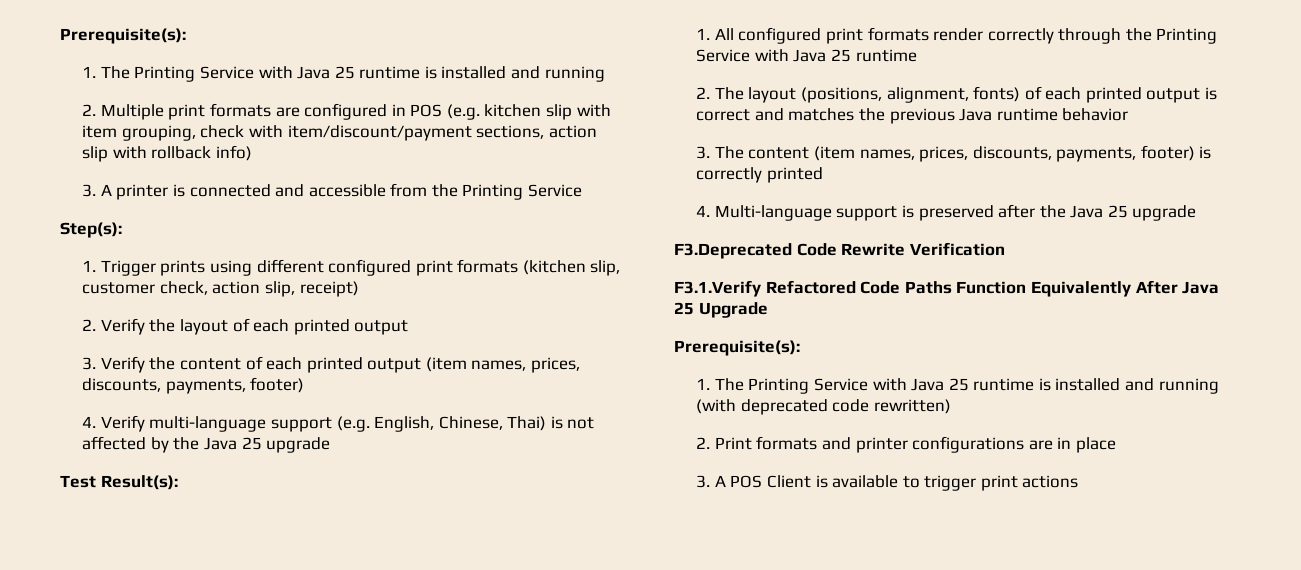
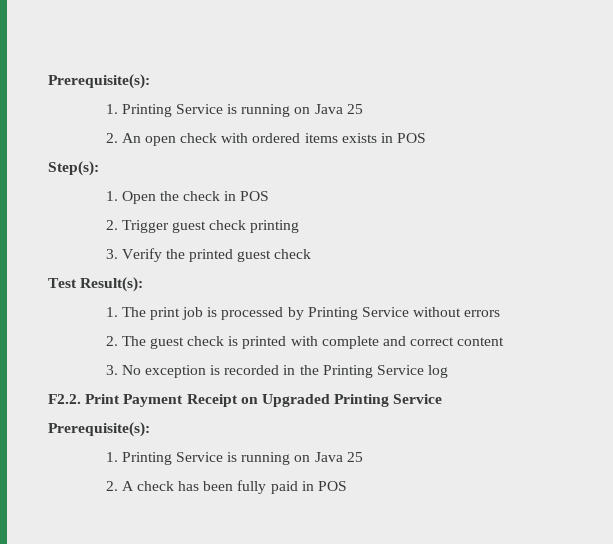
[60,28,186,44] [82,66,605,82] [82,103,611,120] [82,125,597,141] [82,145,252,162] [82,183,583,200] [60,222,122,238] [82,259,621,276] [82,281,359,297] [82,318,409,335] [82,356,581,373] [82,377,305,394] [82,415,595,432] [82,436,331,453] [60,475,178,490] [696,27,1218,44] [696,49,917,62] [696,86,1218,103] [696,108,1129,124] [696,145,1212,162] [696,167,823,183] [696,204,1197,221] [674,242,1005,259] [674,280,1220,297] [674,302,768,318] [674,340,800,356] [696,378,1219,394] [696,399,951,415] [696,436,1116,453] [696,475,1079,491] Prerequisite(s): // 1. The Printing Service with Java 25 runtime is installed and running // 2. Multiple print formats are configured in POS (e.g. kitchen slip with item grouping, check with item/discount/payment sections, action slip with rollback info) // 3. A printer is connected and accessible from the Printing Service // Step(s): // 1. Trigger prints using different configured print formats (kitchen slip, customer check, action slip, receipt) // 2. Verify the layout of each printed output // 3. Verify the content of each printed output (item names, prices, discounts, payments, footer) // 4. Verify multi-language support (e.g. English, Chinese, Thai) is not affected by the Java 25 upgrade // Test Result(s): // 1. All configured print formats render correctly through the Printing Service with Java 25 runtime // 2. The layout (positions, alignment, fonts) of each printed output is correct and matches the previous Java runtime behavior // 3. The content (item names, prices, discounts, payments, footer) is correctly printed // 4. Multi-language support is preserved after the Java 25 upgrade // F3.Deprecated Code Rewrite Verification // F3.1.Verify Refactored Code Paths Function Equivalently After Java 25 Upgrade // Prerequisite(s): // 1. The Printing Service with Java 25 runtime is installed and running (with deprecated code rewritten) // 2. Print formats and printer configurations are in place // 3. A POS Client is available to trigger print actions -> [48,74,150,89] [105,104,363,117] [105,133,427,146] [48,161,99,176] [105,191,270,204] [105,220,300,233] [105,248,312,262] [48,277,144,292] [105,307,501,320] [105,336,505,349] [105,365,449,378] [48,394,443,407] [48,422,150,437] [105,452,363,465] [105,480,348,494] Prerequisite(s): // 1. Printing Service is running on Java 25 // 2. An open check with ordered items exists in POS // Step(s): // 1. Open the check in POS // 2. Trigger guest check printing // 3. Verify the printed guest check // Test Result(s): // 1. The print job is processed by Printing Service without errors // 2. The guest check is printed with complete and correct content // 3. No exception is recorded in the Printing Service log // F2.2. Print Payment Receipt on Upgraded Printing Service // Prerequisite(s): // 1. Printing Service is running on Java 25 // 2. A check has been fully paid in POS

